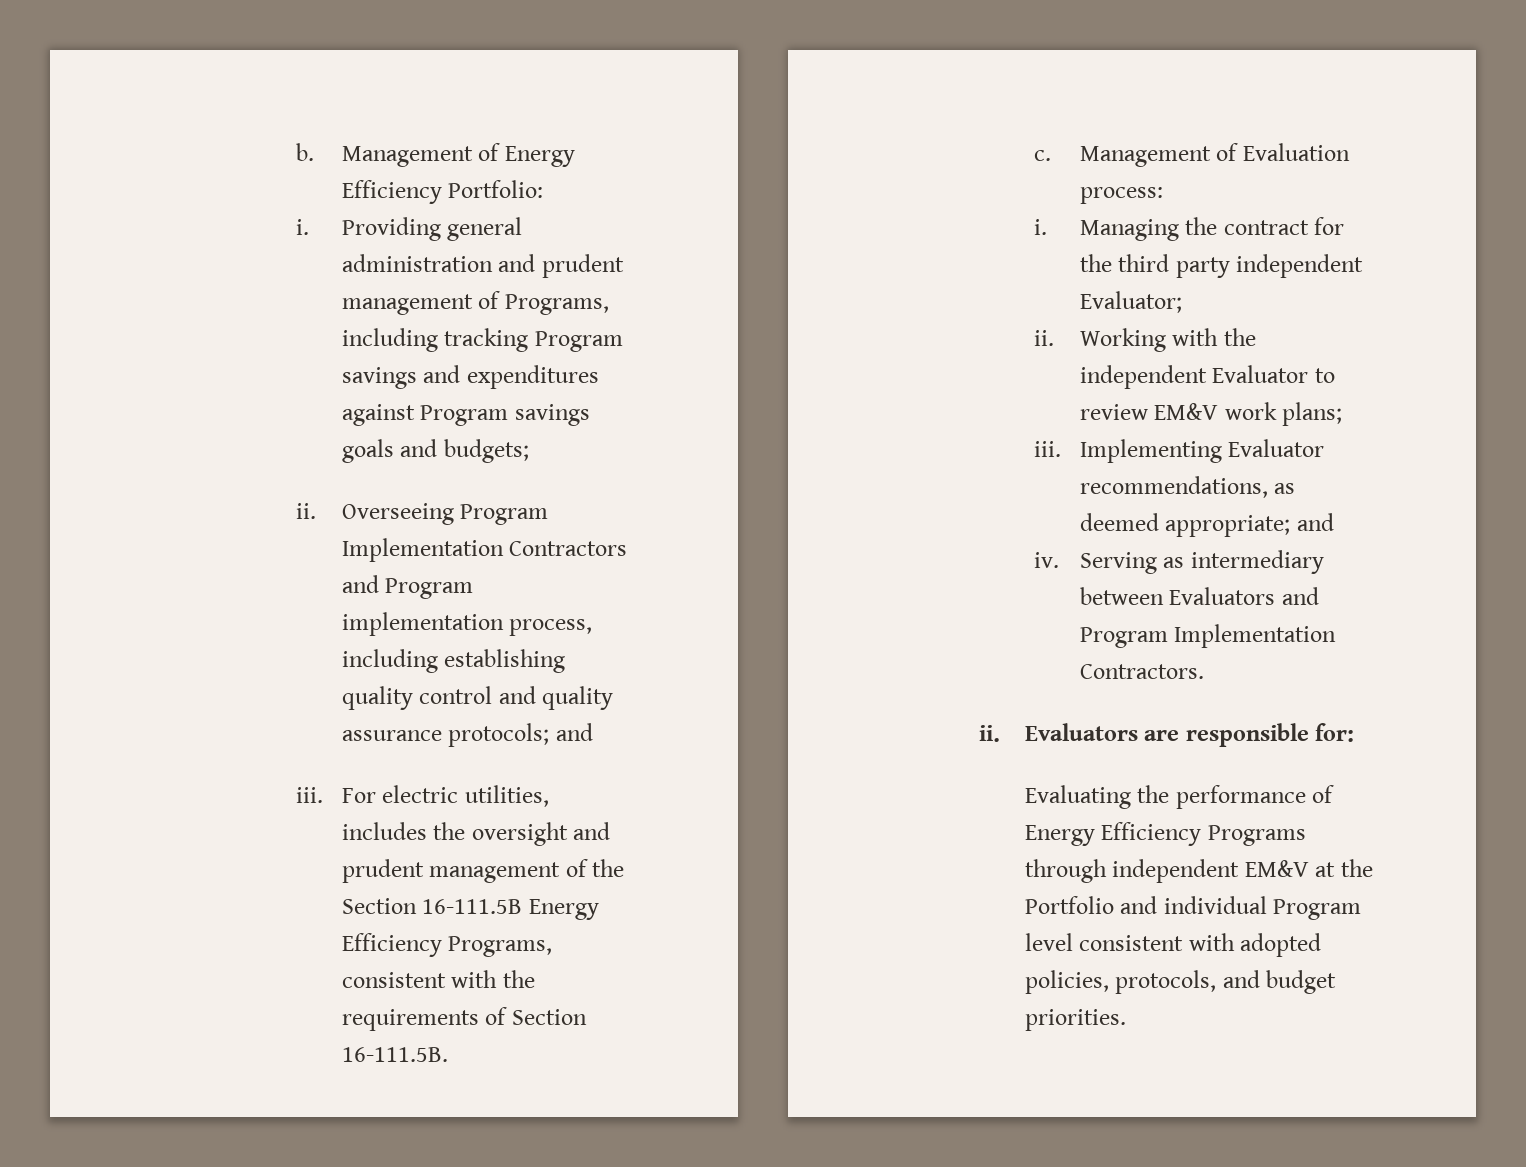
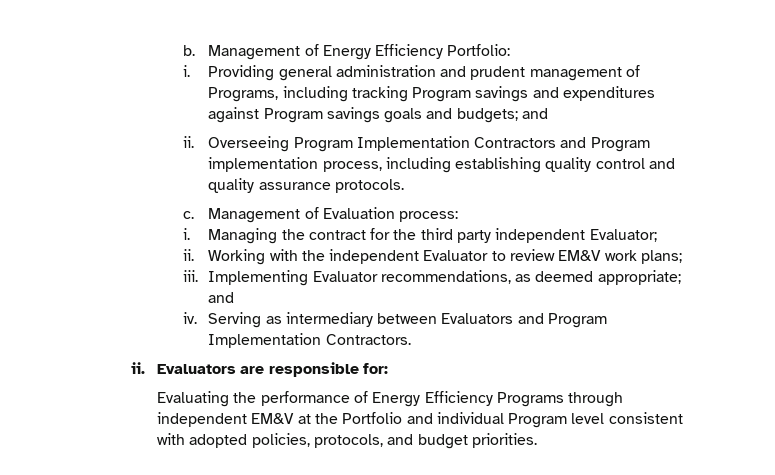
(529, 451) none -> [522,108,549,119] and
[448,723,593,747] [296,785,549,807] [341,822,611,846] [341,859,625,883] [341,898,599,920] [341,933,553,957] [341,970,535,988] [341,1007,587,1031] [341,1047,448,1062] protocols; and // iii. For electric utilities, includes the oversight and prudent management of the Section 16-111.5B Energy Efficiency Programs, consistent with the requirements of Section 16-111.5B. -> [334,179,404,193] protocols.

